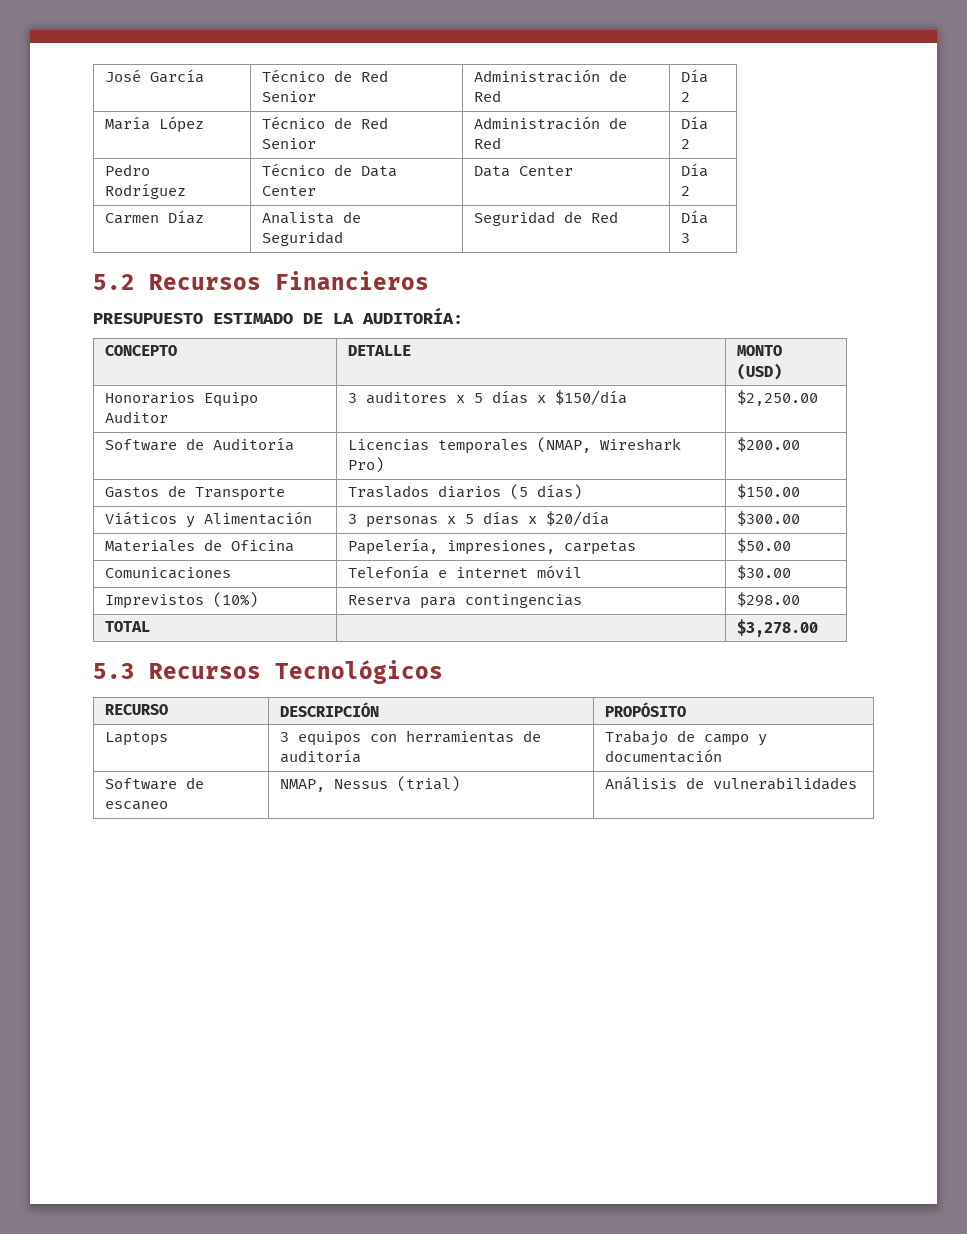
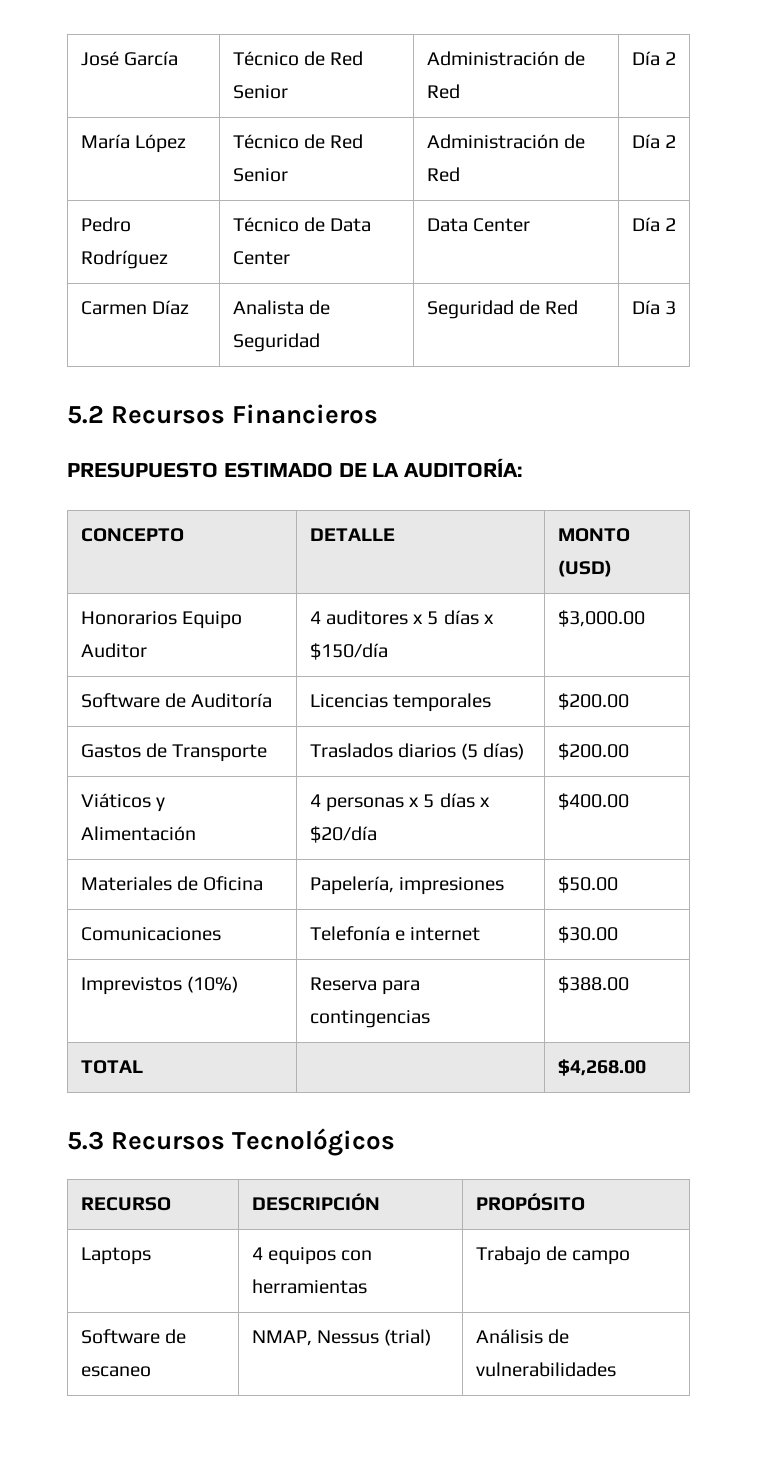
[348,393,358,403] 3 -> [309,611,321,624] 4
[737,390,819,406] $2,250.00 -> [557,610,645,627] $3,000.00
[537,437,682,453] [348,457,385,473] (NMAP, Wireshark Pro) -> (491, 702) none
[737,484,801,499] $150.00 -> [557,743,629,760] $200.00
[348,514,358,524] 3 -> [309,794,321,807] 4
[737,511,801,526] $300.00 -> [557,793,629,810] $400.00
[447,540,637,555] impresiones, carpetas -> [398,877,504,895] impresiones
[537,565,583,578] móvil -> (481, 934) none
[737,592,801,607] $298.00 -> [557,976,629,993] $388.00
[737,619,819,637] $3,278.00 -> [557,1059,646,1076] $4,268.00
[280,732,290,742] 3 -> [251,1247,263,1260] 4
[523,730,542,742] [280,749,362,763] de auditoría -> (367, 1286) none
[758,734,768,746] [605,749,723,763] y documentación -> (631, 1257) none

